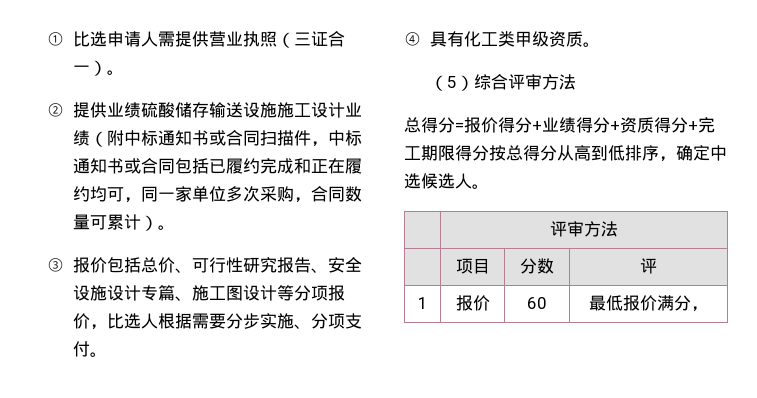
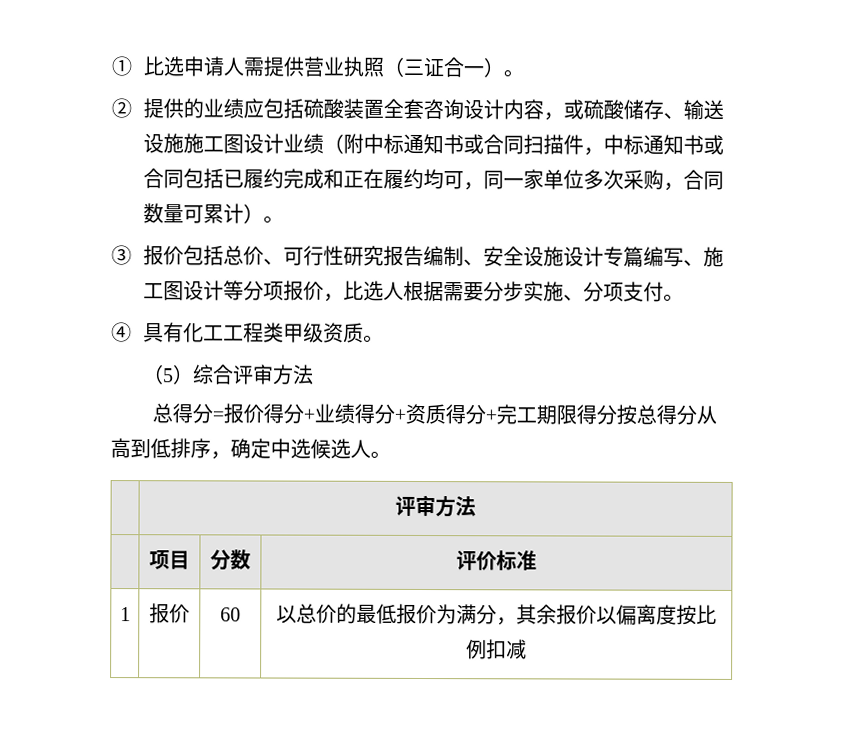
[107,102,142,118] 业绩 -> [183,98,585,121] 的业绩应包括硫酸装置全套咨询设计内容，或
(210, 110) none -> [663,112,685,119] 、
(312, 110) none -> [223,134,245,154] 图
(312, 265) none -> [423,246,465,267] 编制
(176, 293) none -> [643,246,685,267] 编写
(499, 39) none -> [223,322,265,343] 工程
(657, 266) none -> [476,550,537,571] 价标准
[589,295,708,312] 最低报价满分， -> [276,603,717,626] [466,639,527,660] 以总价的最低报价为满分，其余报价以偏离度按比例扣减

